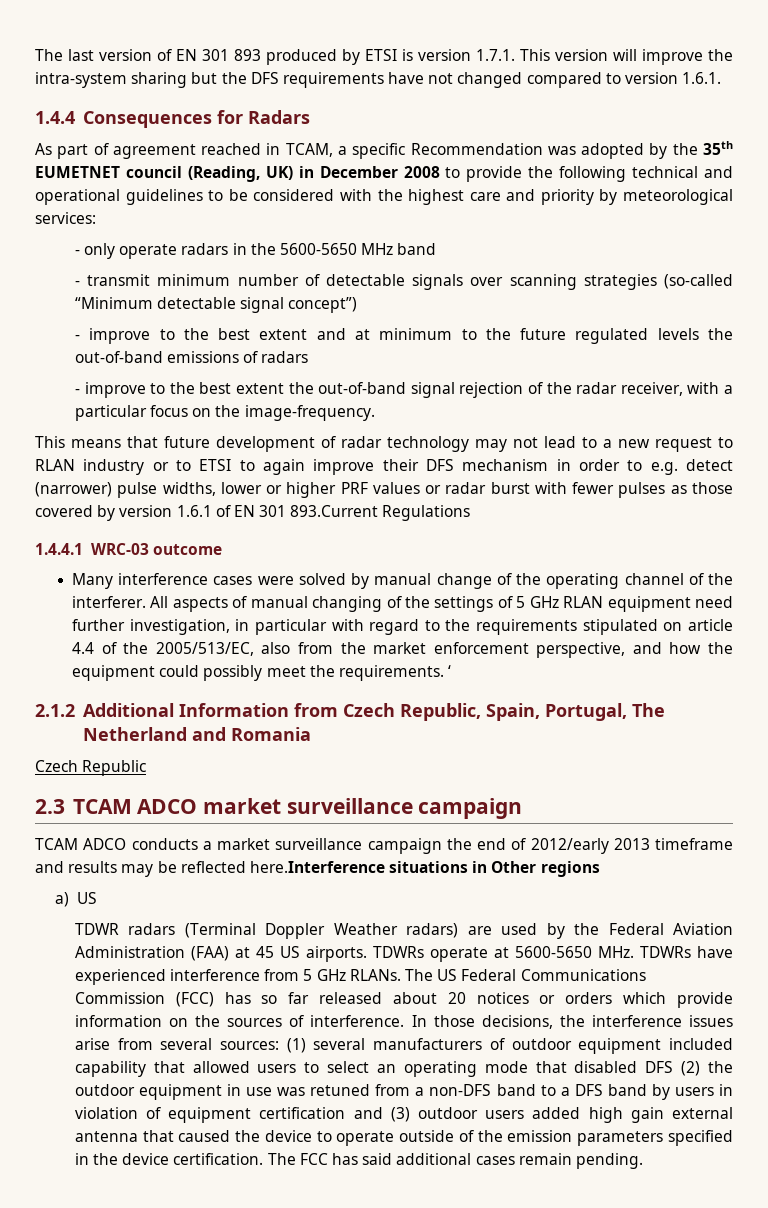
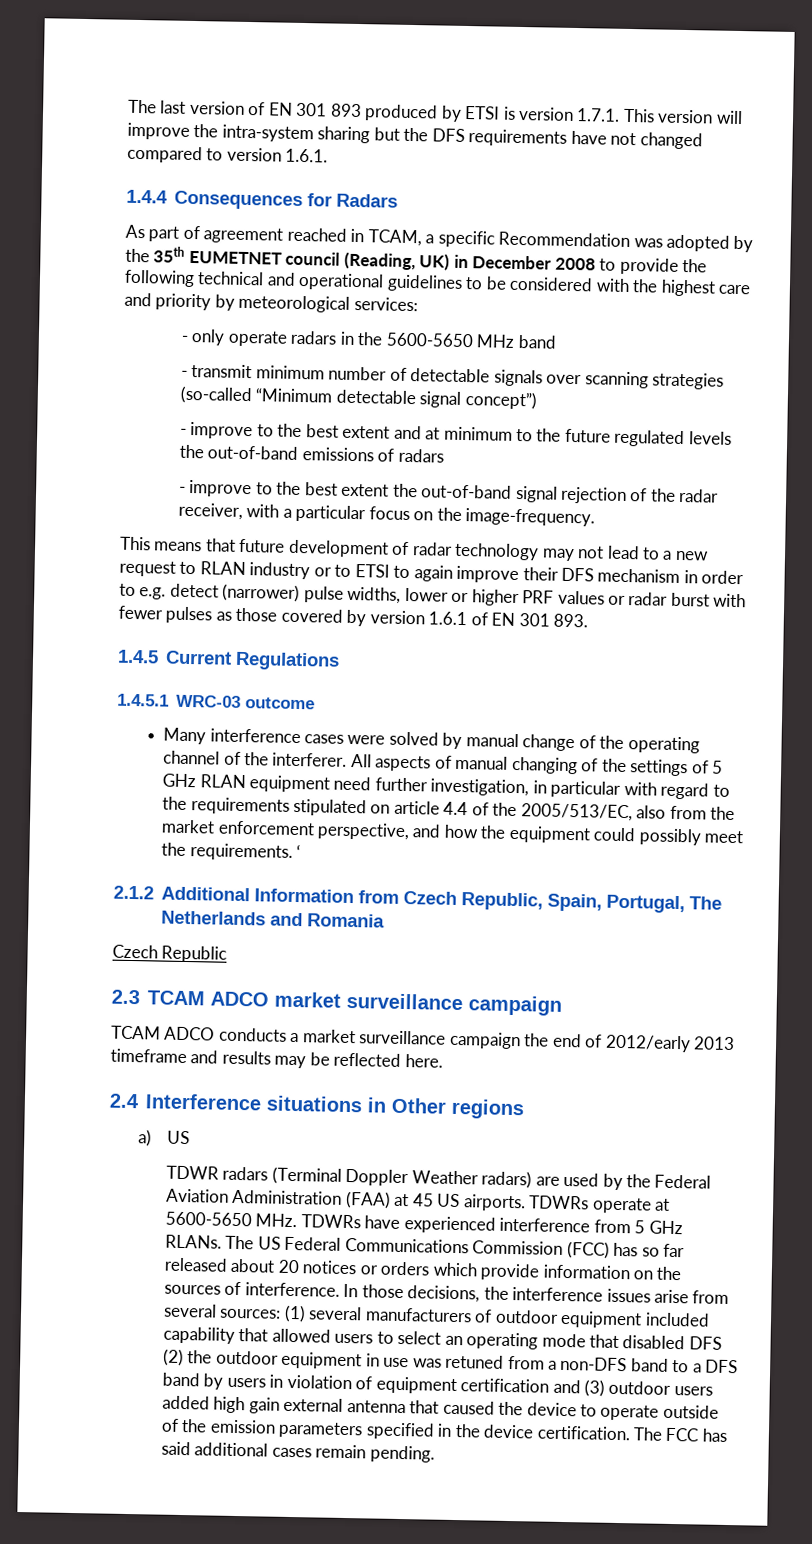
[290,505,379,517] 893.Current -> [553,613,589,628] [117,649,233,665] 893. // 1.4.5 Current
[35,543,83,555] 1.4.4.1 -> [117,693,169,707] 1.4.5.1
[82,727,187,741] Netherland -> [161,910,267,926] Netherlands
[249,861,385,873] here.Interference -> [404,1054,443,1068] [109,1093,263,1111] here. // 2.4 Interference

